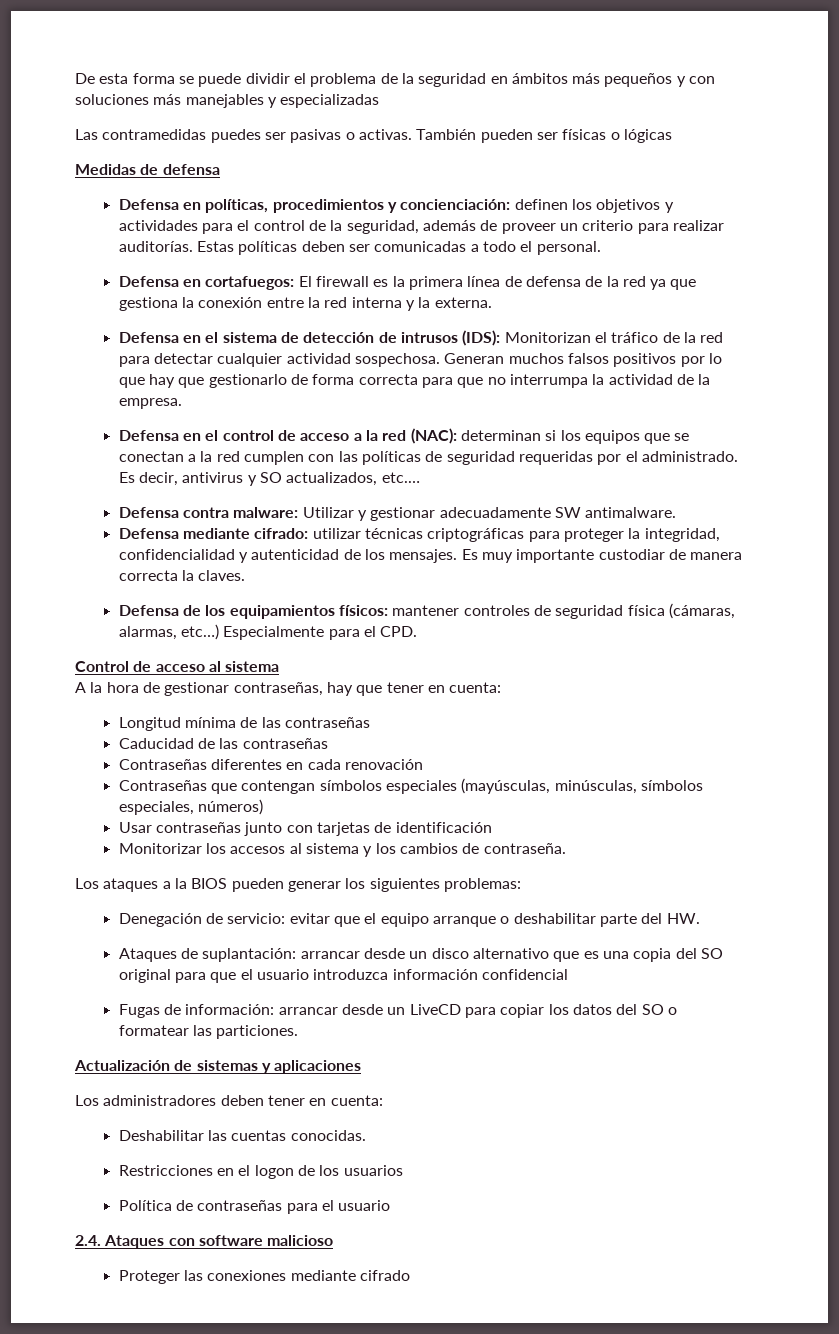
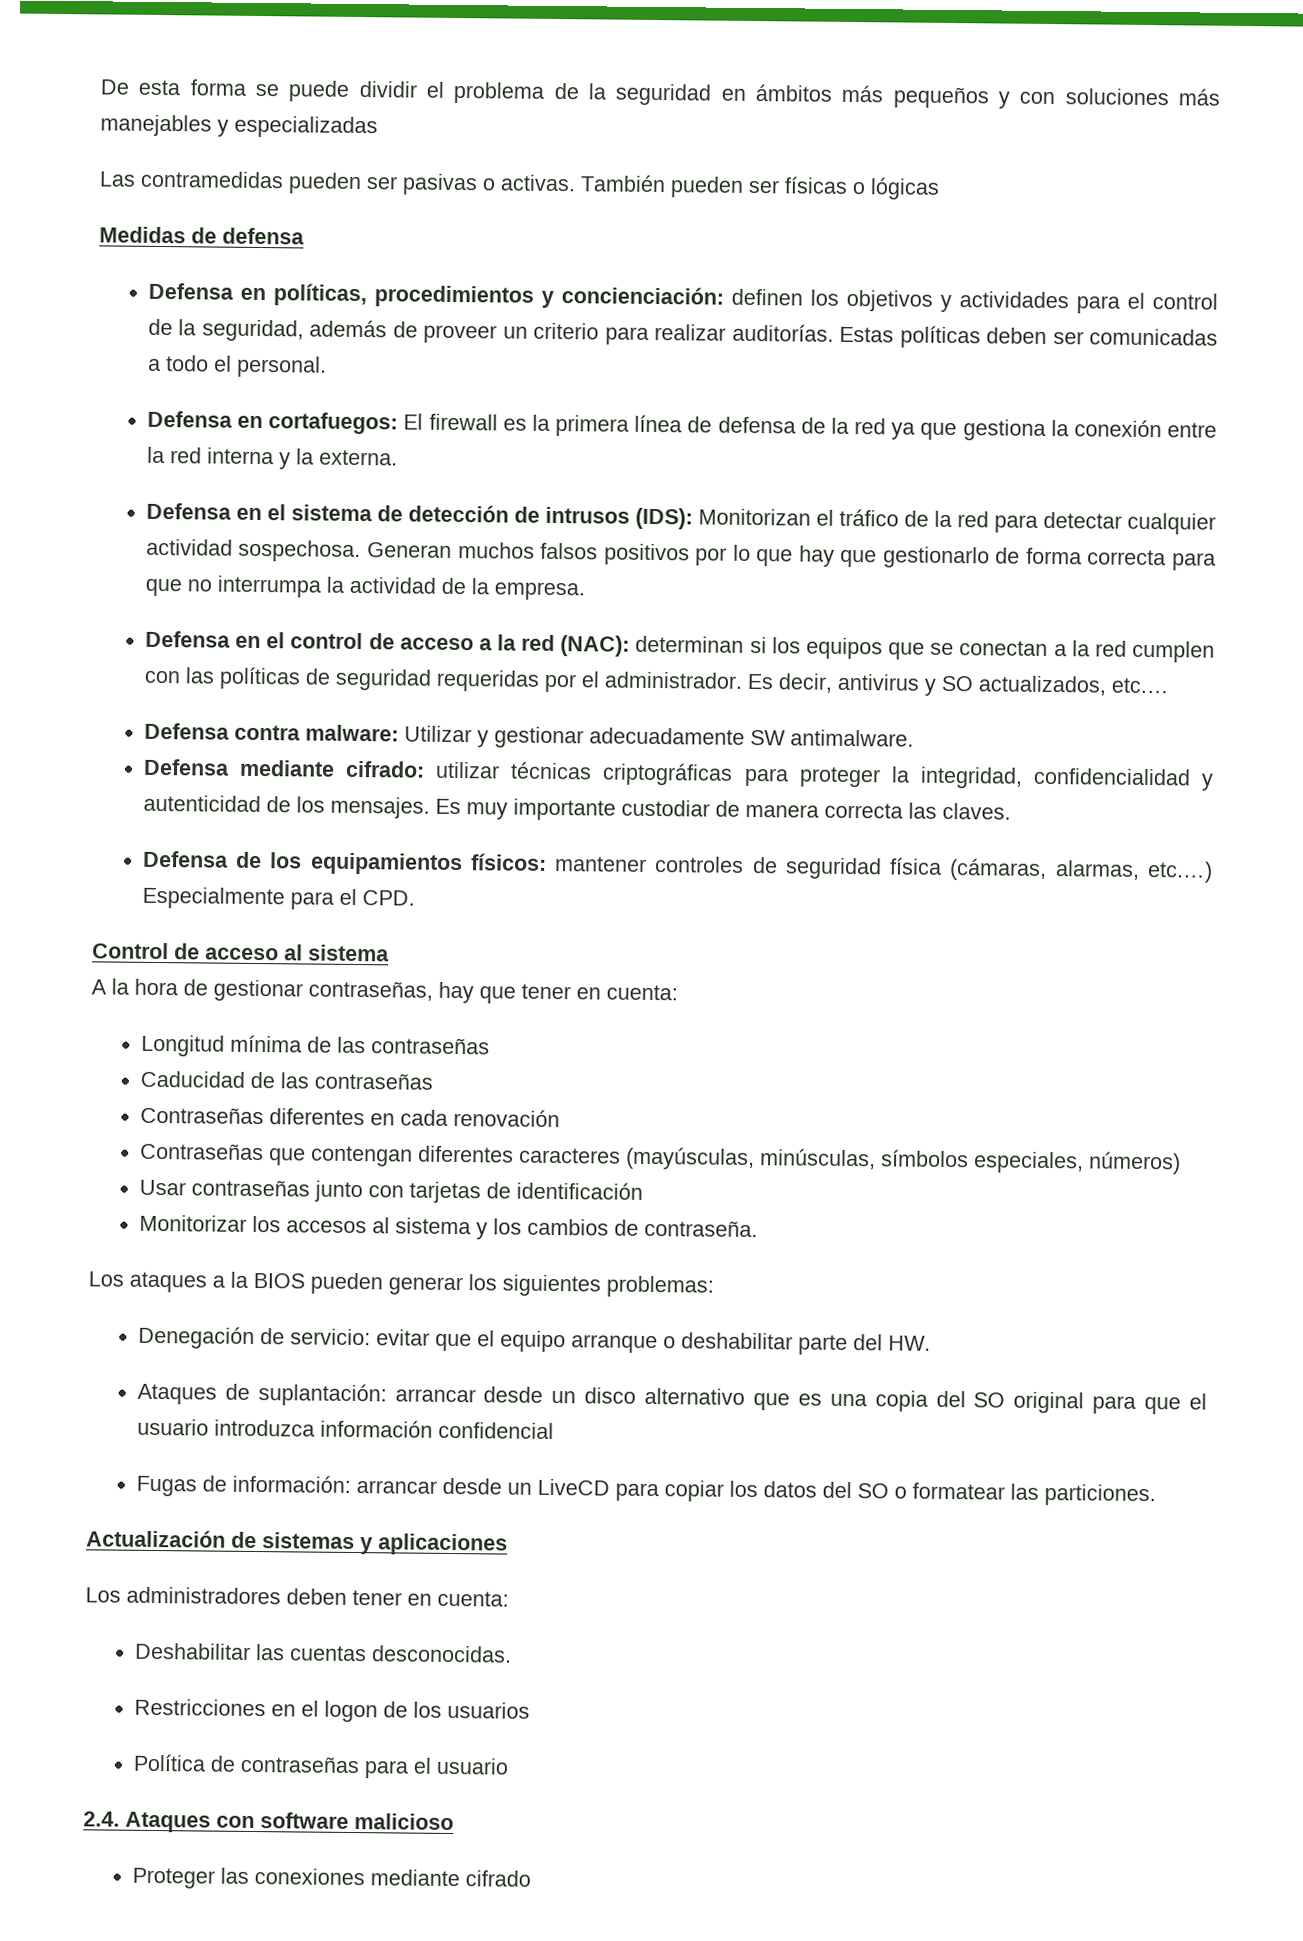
[210,129,261,143] puedes -> [288,172,362,195] pueden
[641,451,738,462] administrado. -> [603,671,743,689] administrador.
[182,570,195,581] la -> [907,802,937,819] las
[181,624,220,640] etc…) -> [1147,861,1213,883] etc.…)
[319,780,457,794] símbolos especiales -> [417,1145,621,1164] diferentes caracteres
[290,1130,366,1141] conocidas. -> [370,1645,512,1663] desconocidas.

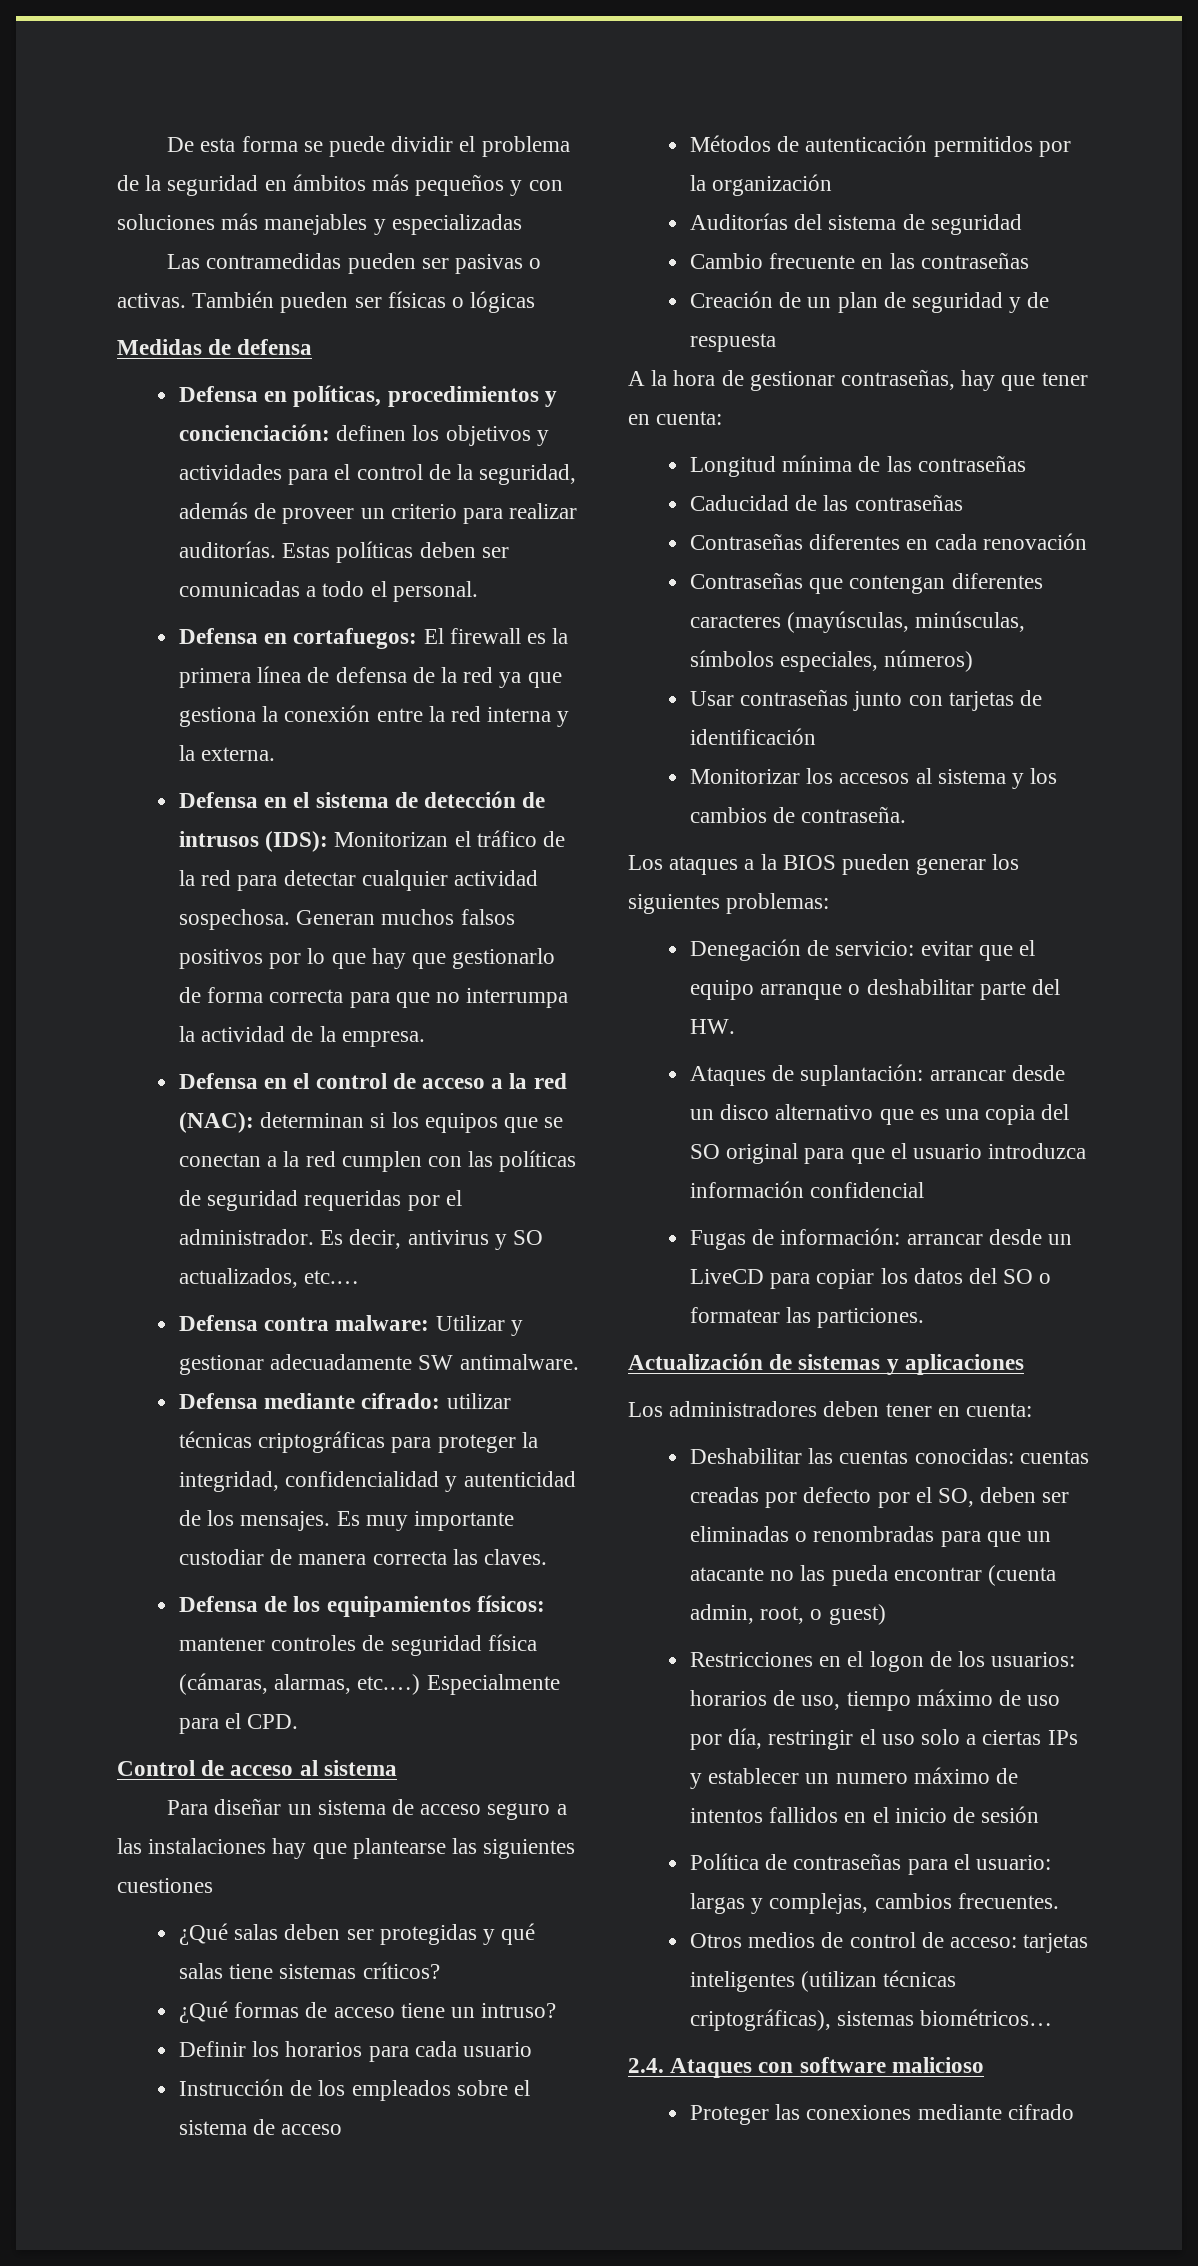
(390, 953) none -> [167,1798,567,1820] [117,1838,576,1859] [117,1878,213,1893] [178,1923,536,1945] [178,1962,440,1979] [178,2001,557,2023] [178,2041,532,2062] [178,2079,530,2101] [178,2119,343,2135] [689,135,1071,157] [689,174,833,196] [689,213,1022,235] [689,252,1029,269] [689,291,1050,313] [689,333,776,352] // Para diseñar un sistema de acceso seguro a las instalaciones hay que plantearse las siguientes cuestiones // ¿Qué salas deben ser protegidas y qué salas tiene sistemas críticos? // ¿Qué formas de acceso tiene un intruso? // Definir los horarios para cada usuario // Instrucción de los empleados sobre el sistema de acceso // Métodos de autenticación permitidos por la organización // Auditorías del sistema de seguridad // Cambio frecuente en las contraseñas // Creación de un plan de seguridad y de respuesta
[370,1645,512,1663] desconocidas. -> [914,1448,1089,1464] [689,1487,1070,1508] [689,1526,1051,1547] [689,1565,1056,1586] [689,1604,886,1625] conocidas: cuentas creadas por defecto por el SO, deben ser eliminadas o renombradas para que un atacante no las pueda encontrar (cuenta admin, root, o guest)
[446,1701,530,1719] usuarios -> [991,1652,1076,1667] [689,1689,1061,1711] [689,1728,1078,1750] [689,1767,1018,1789] [689,1806,1040,1823] usuarios: horarios de uso, tiempo máximo de uso por día, restringir el uso solo a ciertas IPs y establecer un numero máximo de intentos fallidos en el inicio de sesión
[435,1757,509,1775] usuario -> [975,1855,1051,1870] [689,1893,1059,1914] [689,1932,1089,1953] [689,1970,957,1992] [689,2009,1053,2031] usuario: largas y complejas, cambios frecuentes. // Otros medios de control de acceso: tarjetas inteligentes (utilizan técnicas criptográficas), sistemas biométricos…

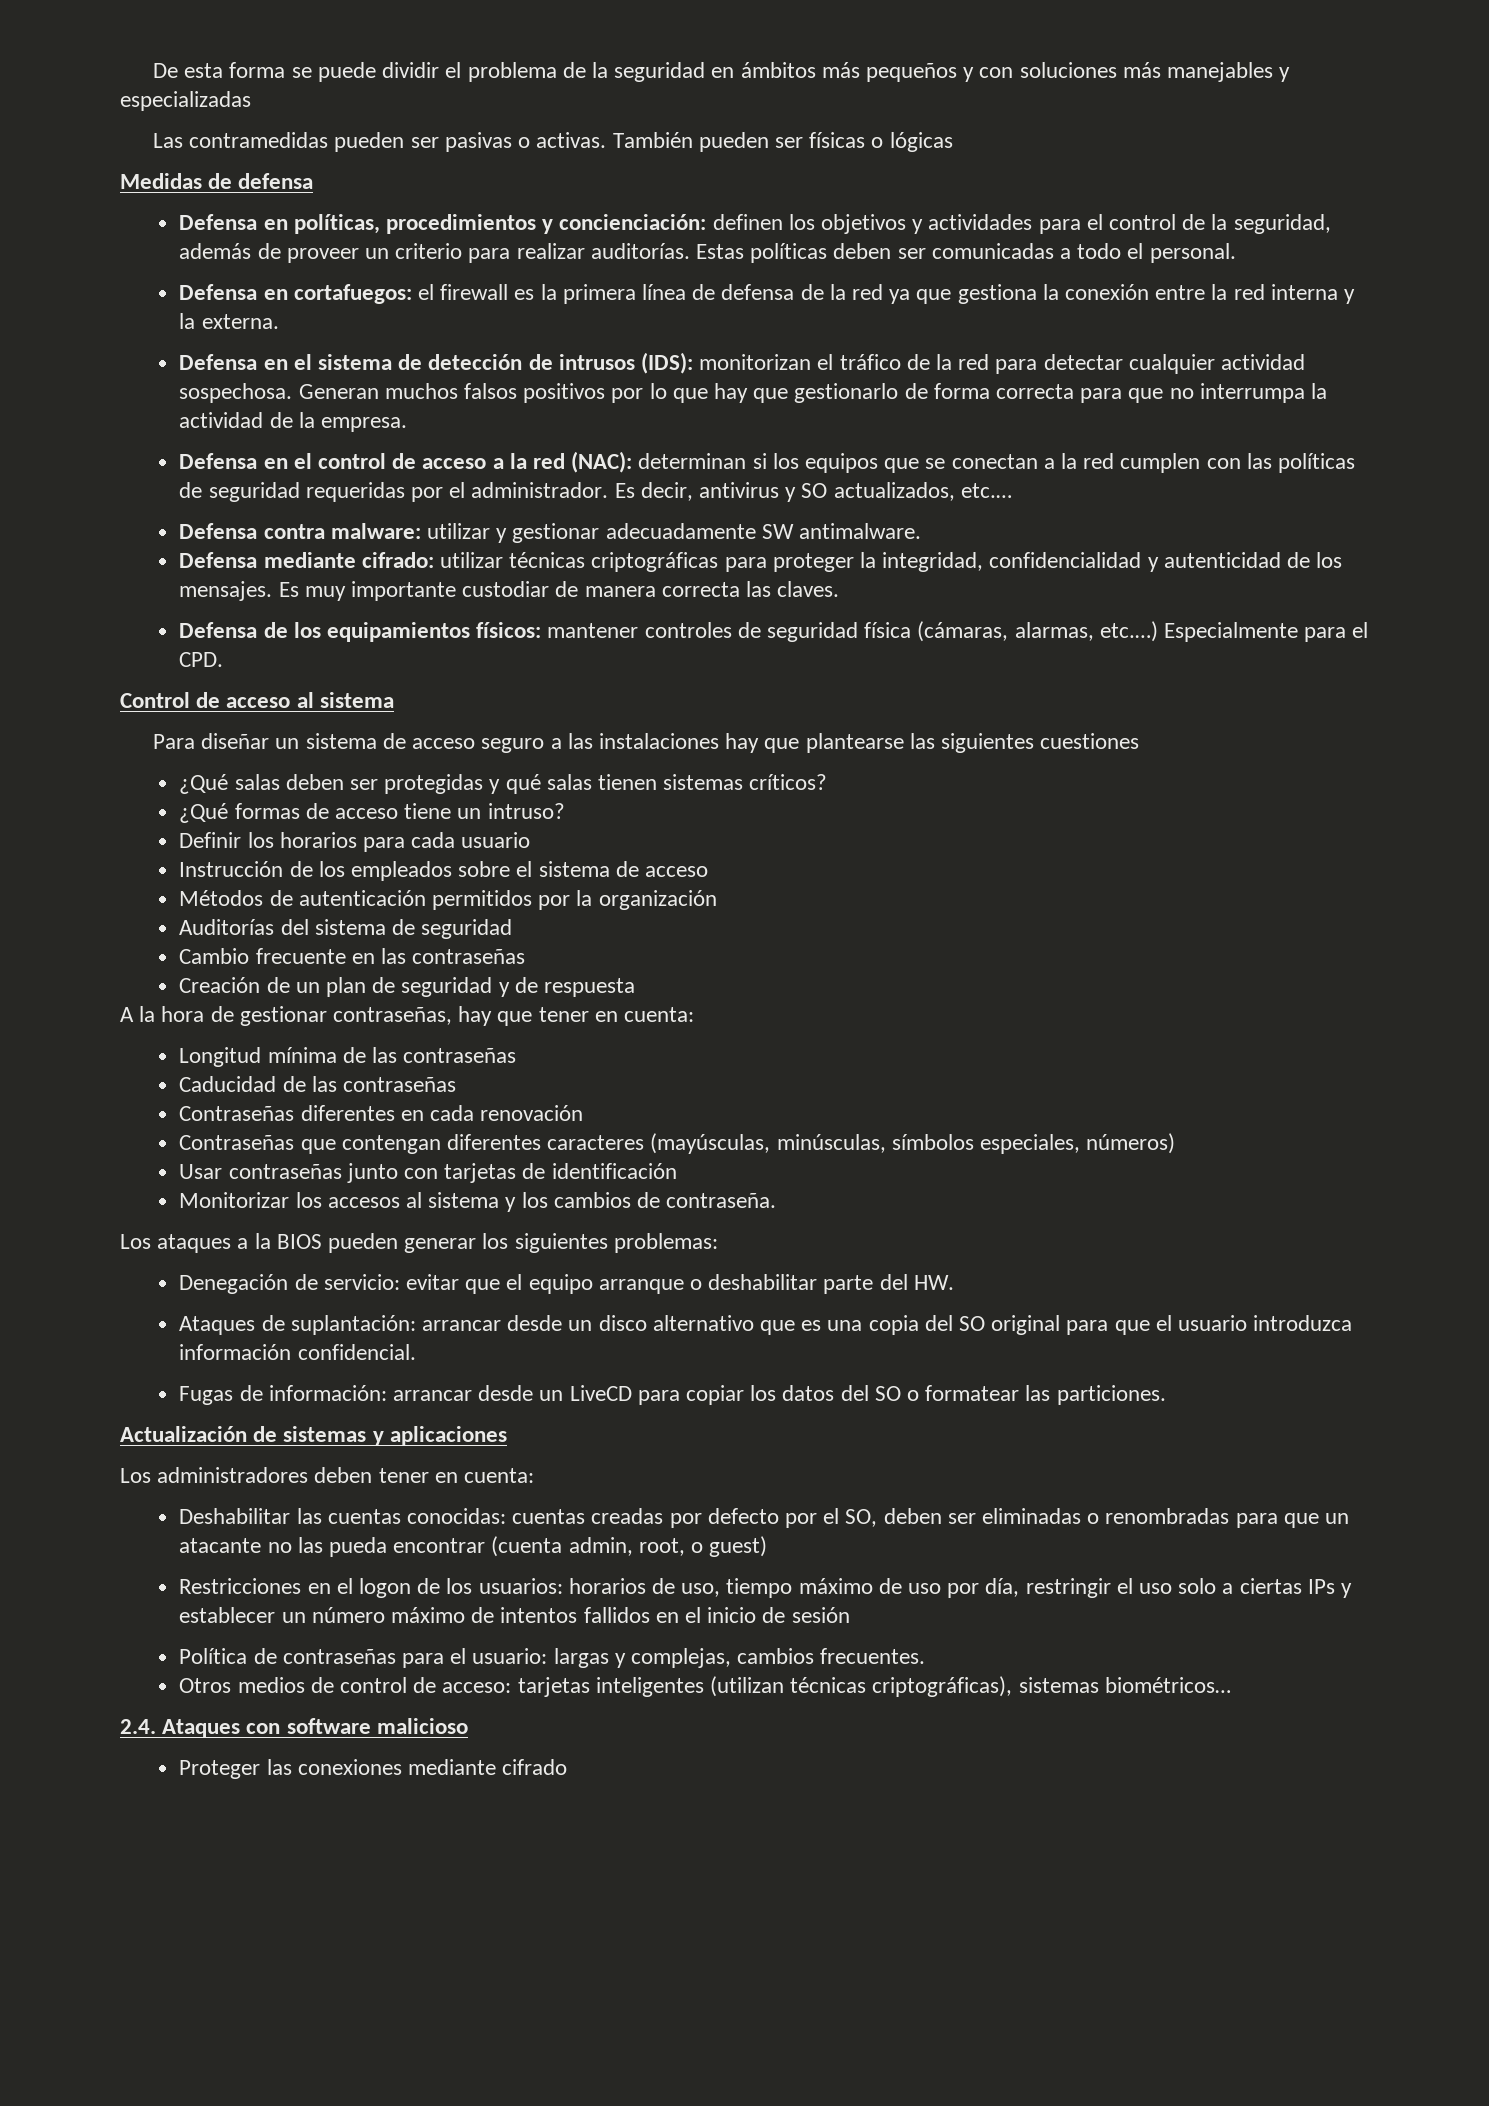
[423,628,444,644] El -> [417,284,434,300] el
[334,832,449,847] Monitorizan -> [699,354,812,370] monitorizan
[435,1315,505,1331] Utilizar -> [426,523,490,539] utilizar
[229,1964,274,1979] tiene -> [597,774,657,790] tienen
[810,1182,925,1198] confidencial -> [297,1344,416,1360] confidencial.
[835,1773,908,1784] numero -> [311,1607,385,1623] número

